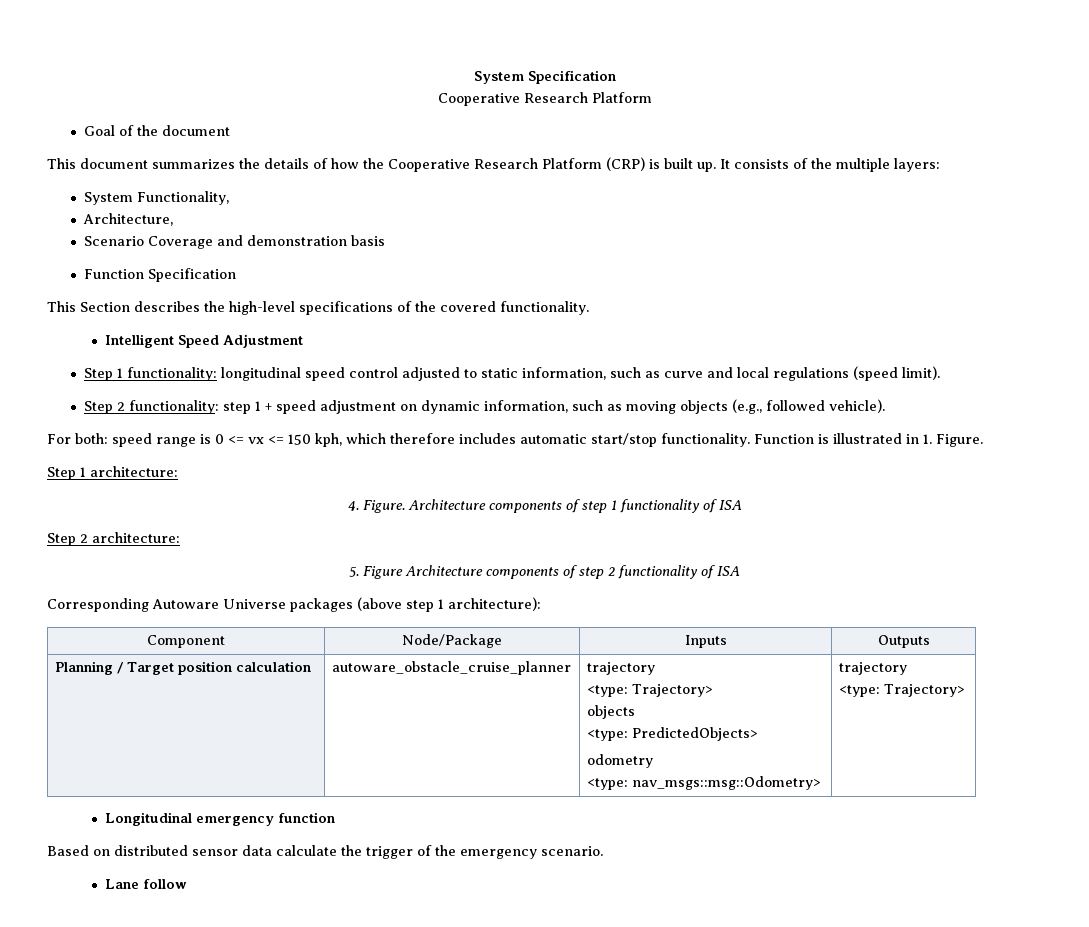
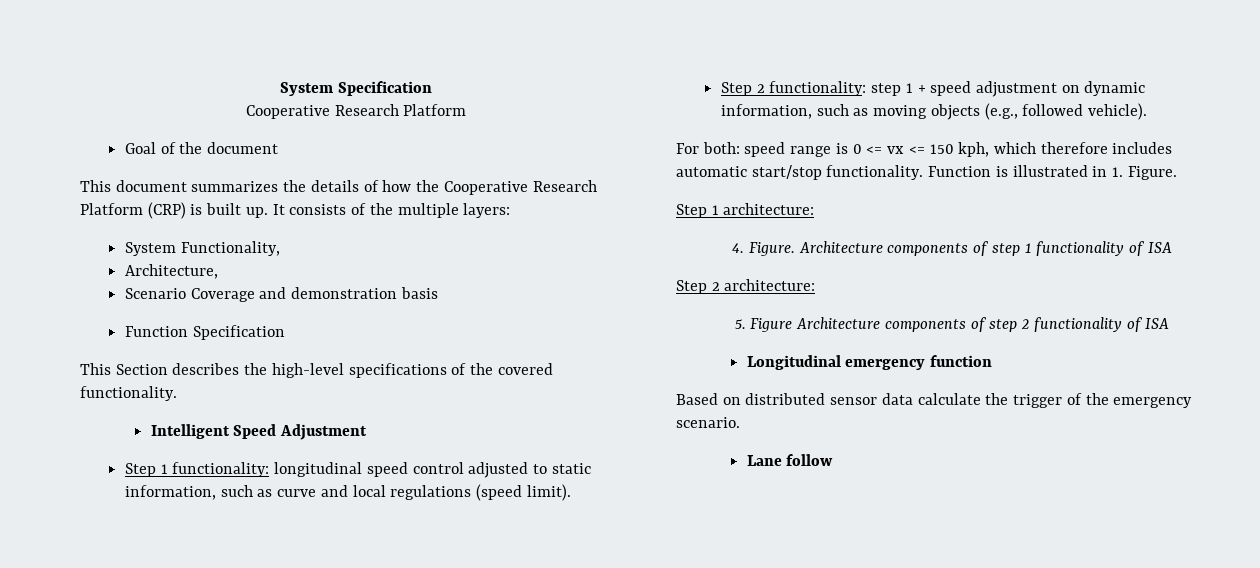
[47,597,541,612] [147,635,225,648] [402,634,502,648] [684,635,727,648] [877,635,930,648] [54,661,311,675] [331,661,571,675] [586,662,655,675] [586,684,713,697] [586,705,635,719] [586,727,758,741] [586,754,653,768] [586,776,821,790] [838,662,907,675] [838,684,965,697] // Corresponding Autoware Universe packages (above step 1 architecture): // Component | Node/Package | Inputs | Outputs // Planning / Target position calculation | autoware_obstacle_cruise_planner | trajectory // <type: Trajectory> // objects // <type: PredictedObjects> // odometry // <type: nav_msgs::msg::Odometry> | trajectory // <type: Trajectory> -> (1170, 323) none

